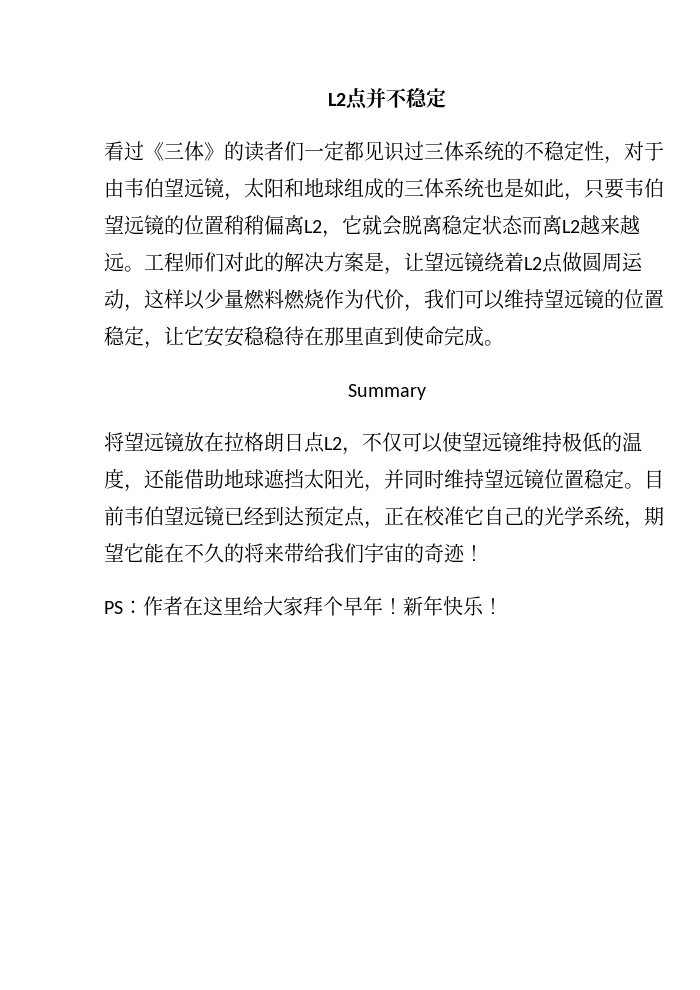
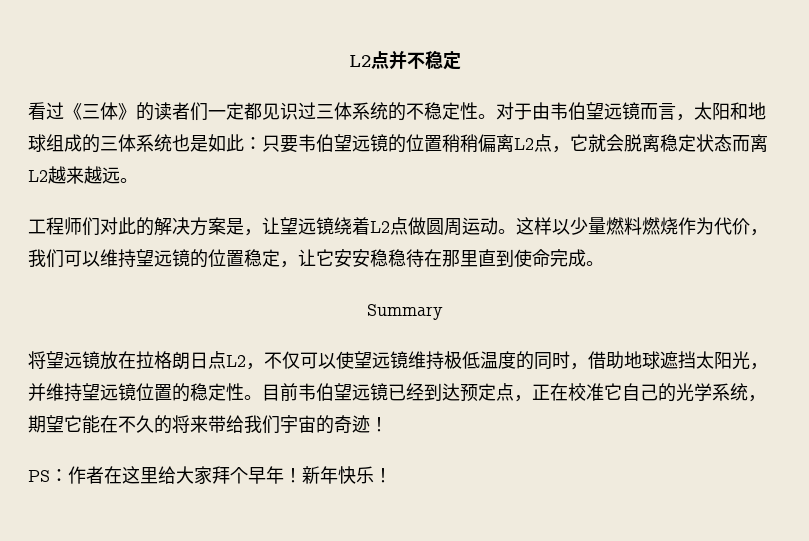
[604,156,624,164] ， -> [478,114,496,119] 。
(224, 188) none -> [640,103,676,120] 而言
[564,193,584,201] ， -> [244,137,262,150] ：
(322, 226) none -> [534,134,552,152] 点
(144, 269) none -> (138, 180) //
[124,304,144,312] ， -> [498,229,516,234] 。
[602,432,642,452] [104,468,184,492] 的温度，还能 -> [480,351,588,370] 温度的同时，
[404,469,444,489] 同时 -> (46, 392) none
[584,469,624,489] 稳定 -> [172,383,244,402] 的稳定性

